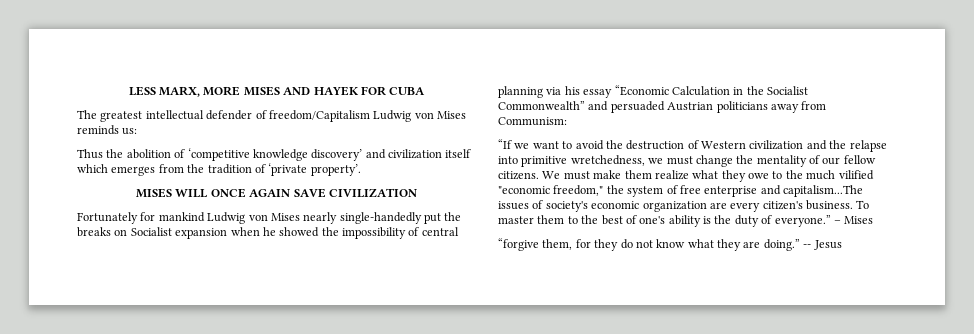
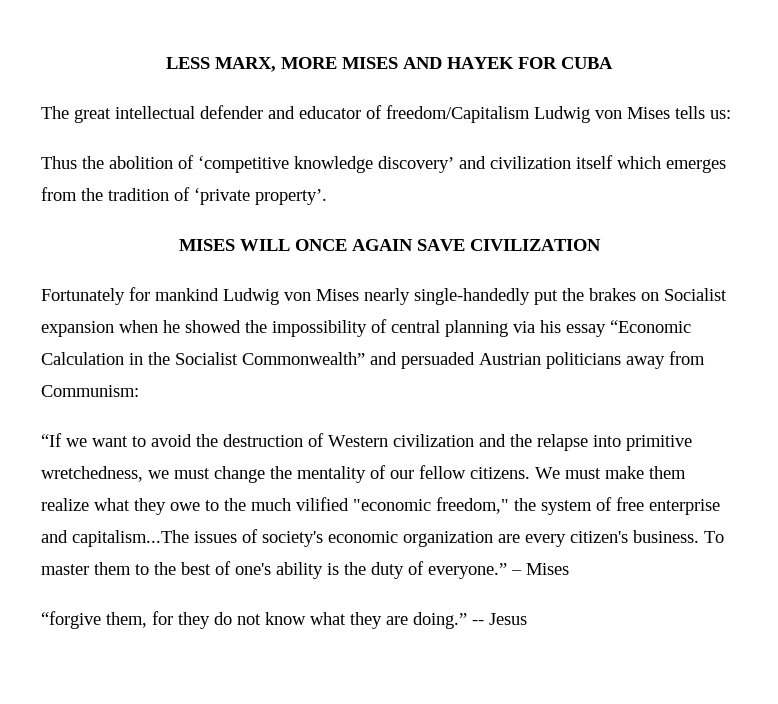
[100,111,143,122] greatest -> [74,108,111,123] great
(253, 115) none -> [268,106,361,119] and educator
[77,125,119,135] reminds -> [675,106,705,119] tells
[77,227,111,237] breaks -> [589,288,636,301] brakes

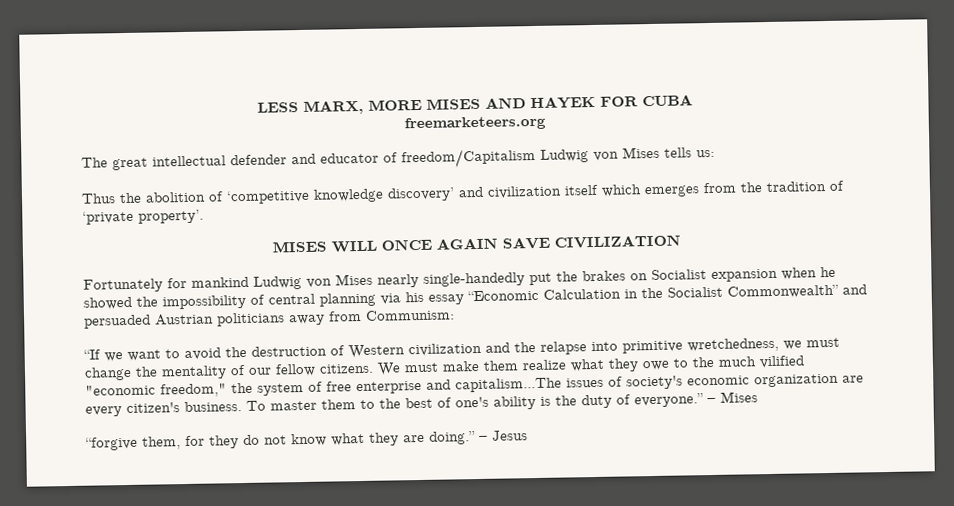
(613, 63) none -> [403,115,546,132] // freemarketeers.org
[472,620,484,625] -- -> [479,435,488,441] –

